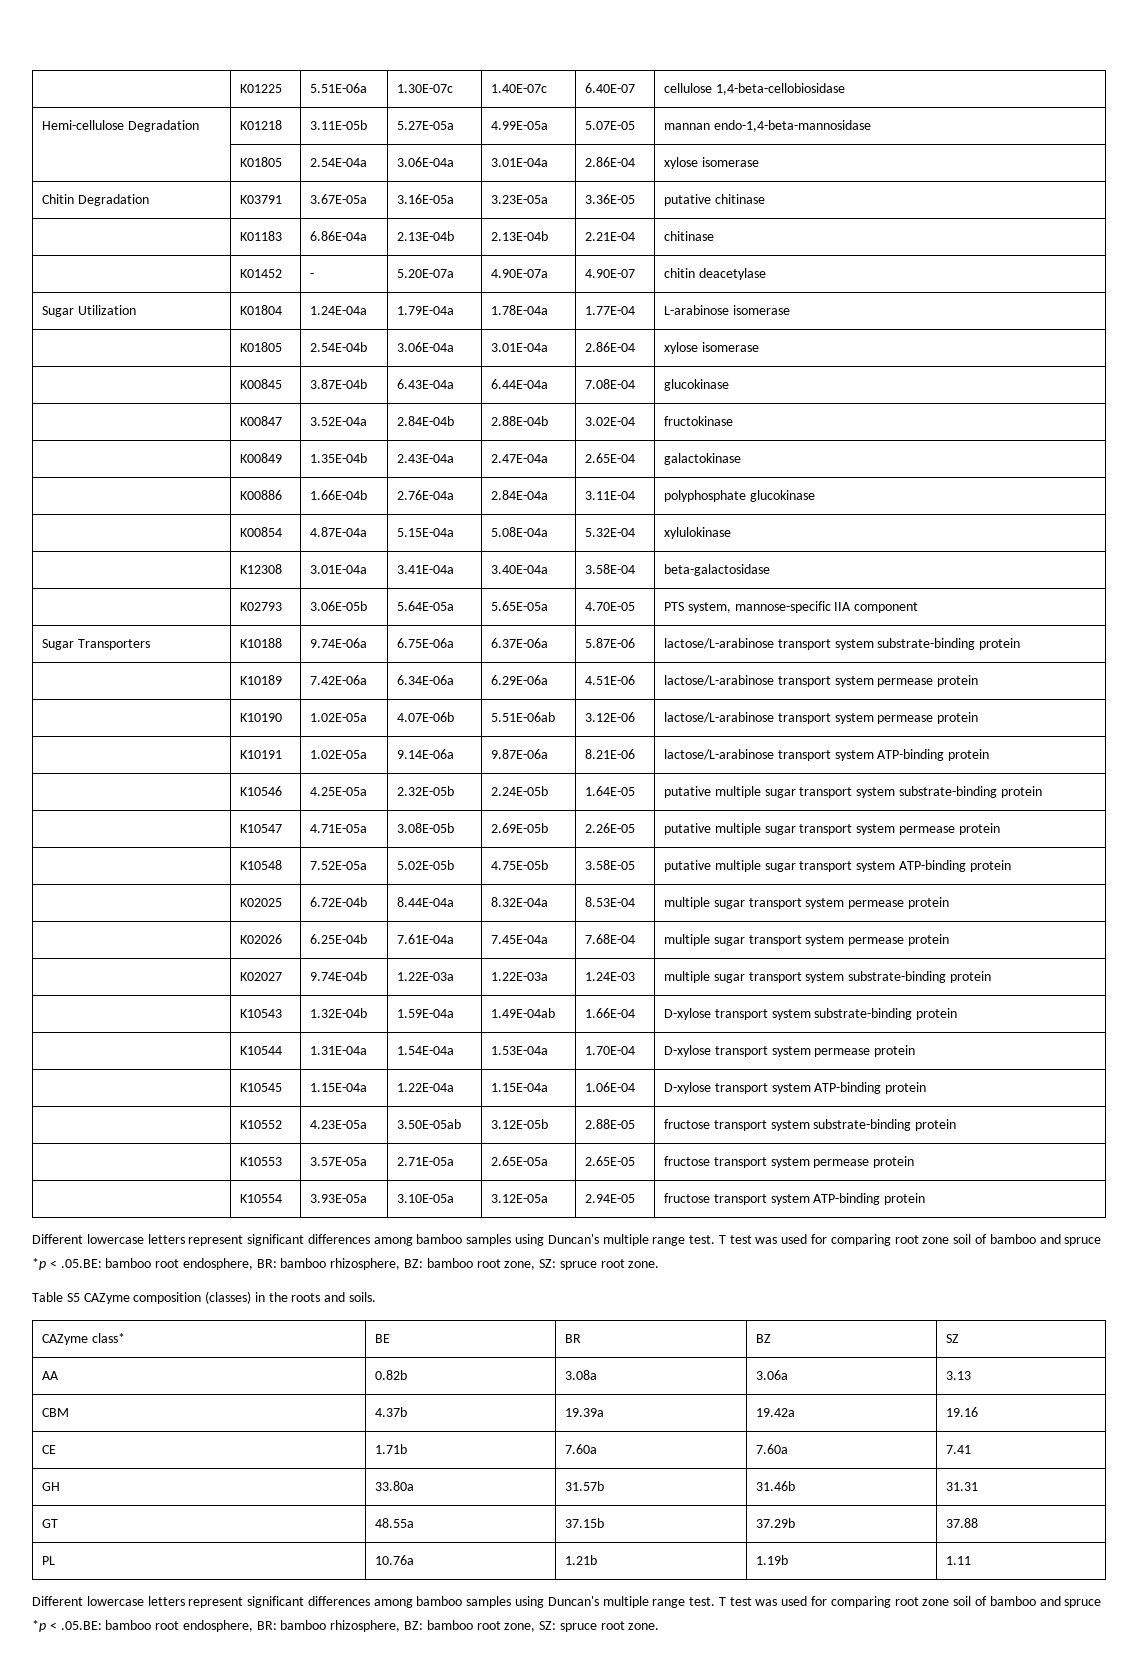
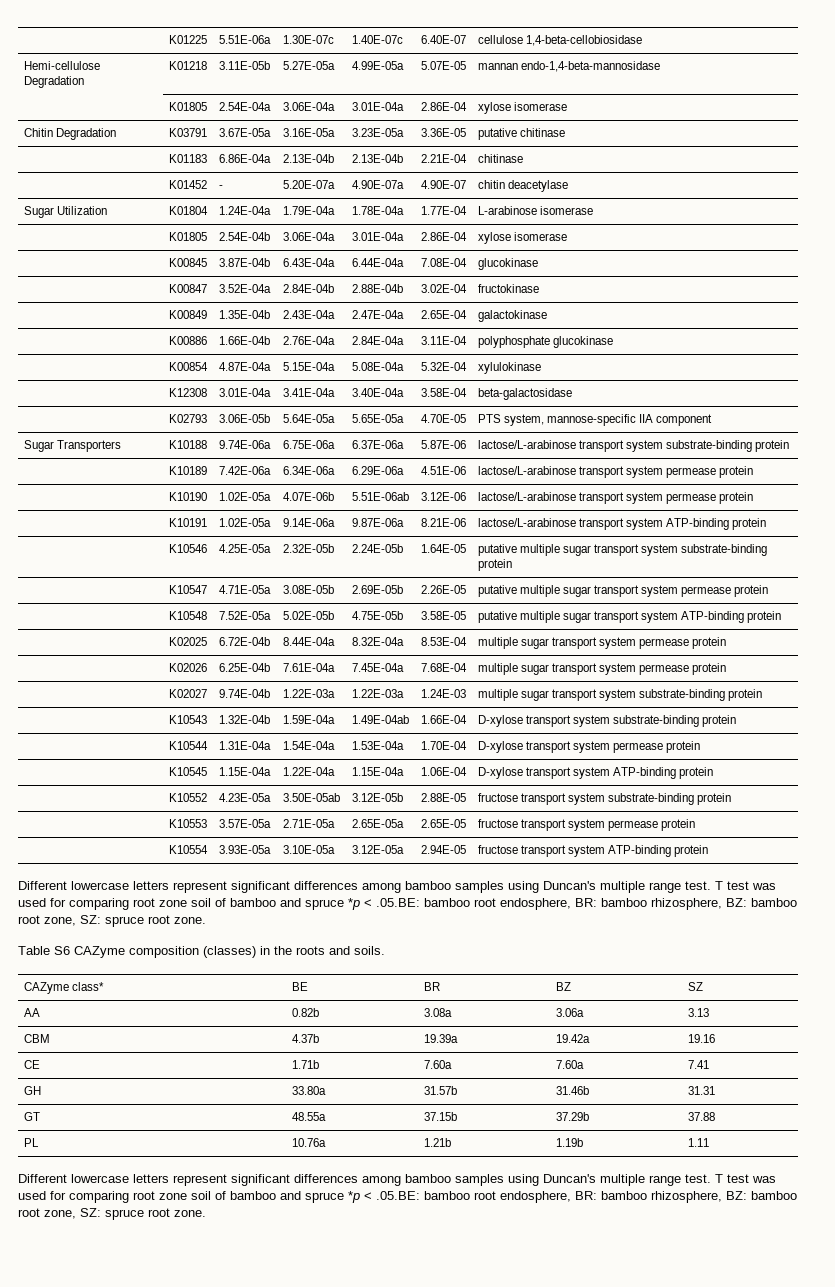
[66,1293,80,1302] S5 -> [54,946,70,955] S6

